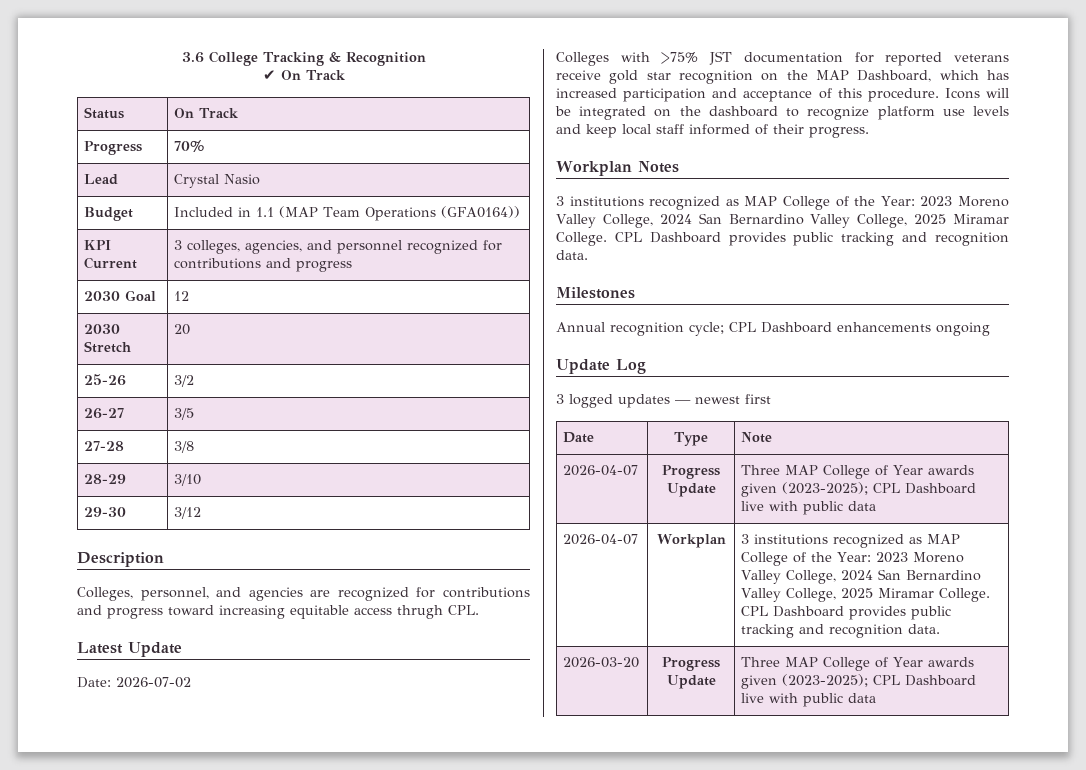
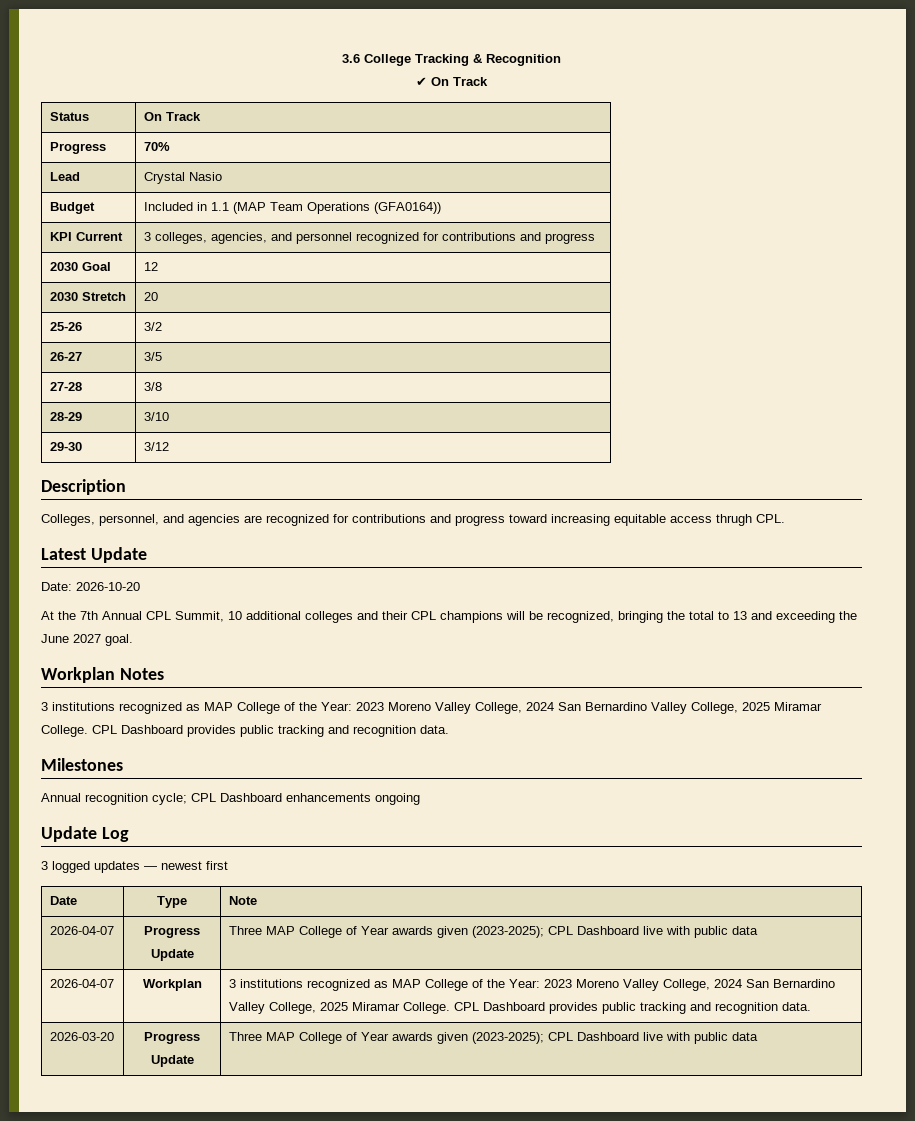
[116,677,191,688] [556,51,1009,66] [556,70,1009,84] [556,88,1009,102] [555,106,1009,120] [556,124,869,138] 2026-07-02 // Colleges with >75% JST documentation for reported veterans receive gold star recognition on the MAP Dashboard, which has increased participation and acceptance of this procedure. Icons will be integrated on the dashboard to recognize platform use levels and keep local staff informed of their progress. -> [76,582,140,591] [41,611,857,623] [41,634,133,646] 2026-10-20 // At the 7th Annual CPL Summit, 10 additional colleges and their CPL champions will be recognized, bringing the total to 13 and exceeding the June 2027 goal.

